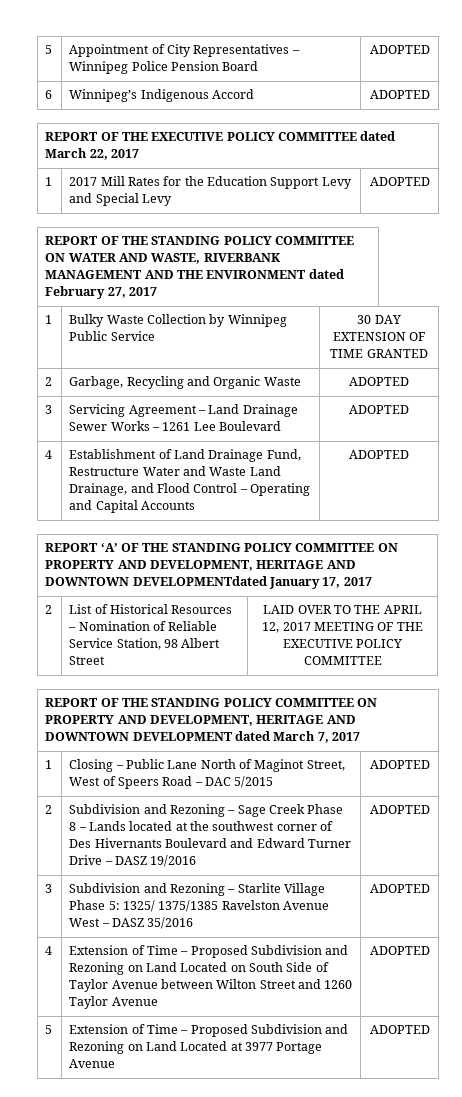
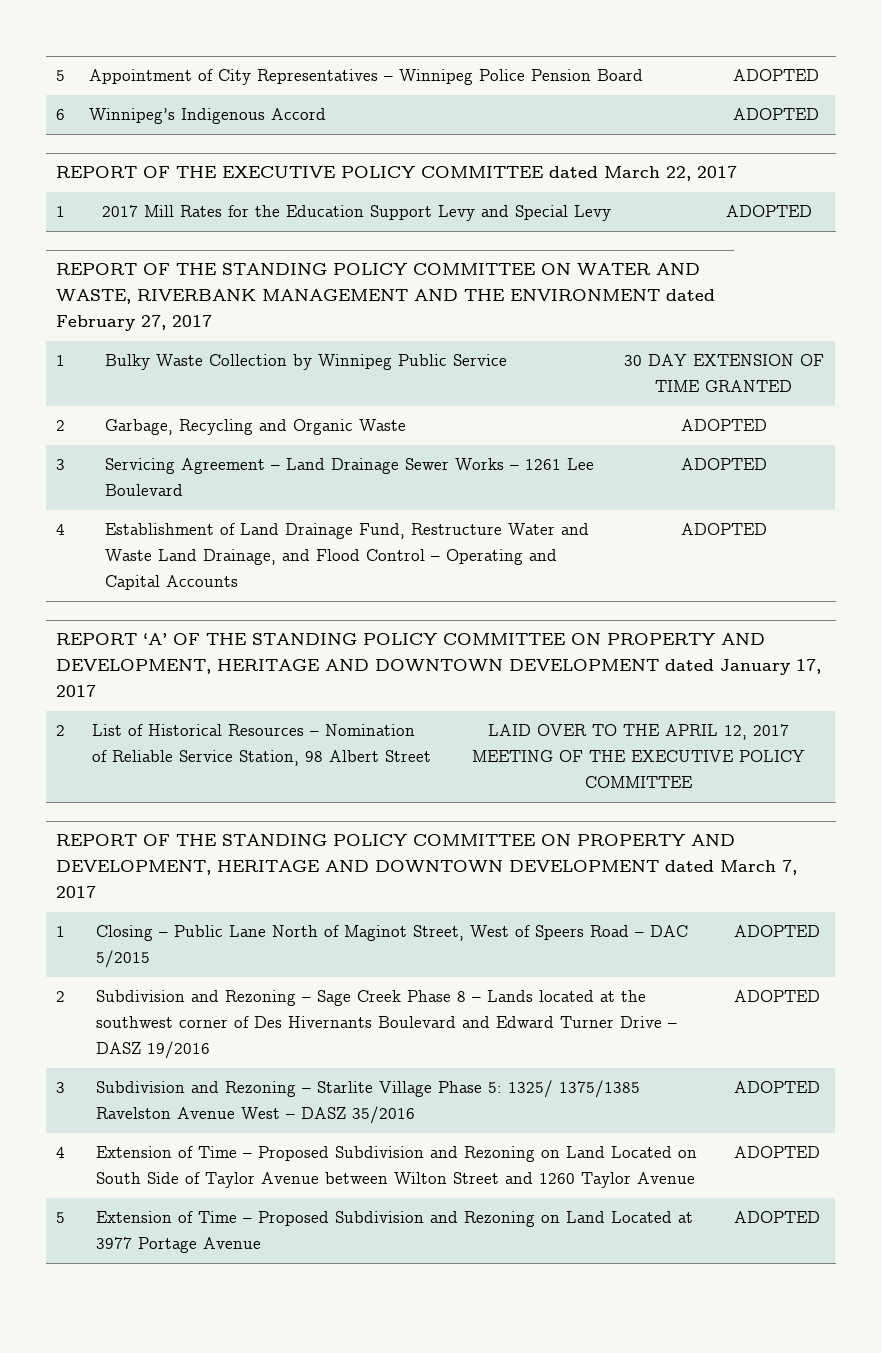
[132,576,267,586] DEVELOPMENTdated -> [508,659,714,671] DEVELOPMENT dated

